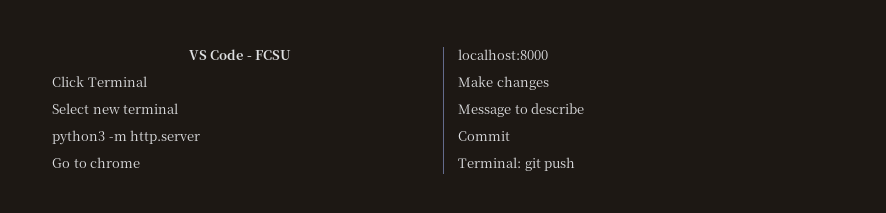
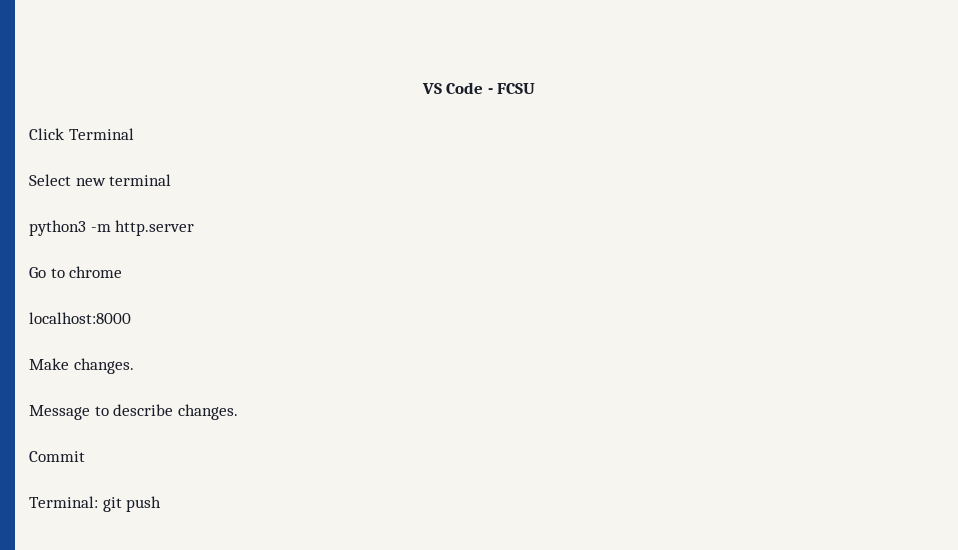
[496,76,549,90] changes -> [73,358,134,374] changes.
(585, 108) none -> [177,404,238,420] changes.

